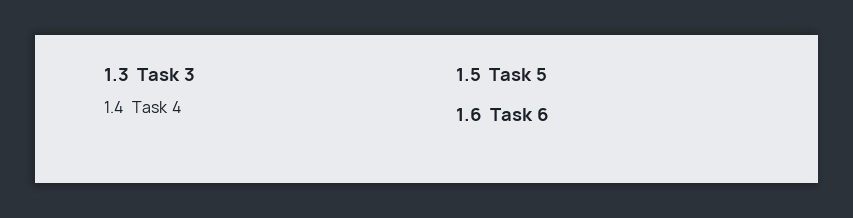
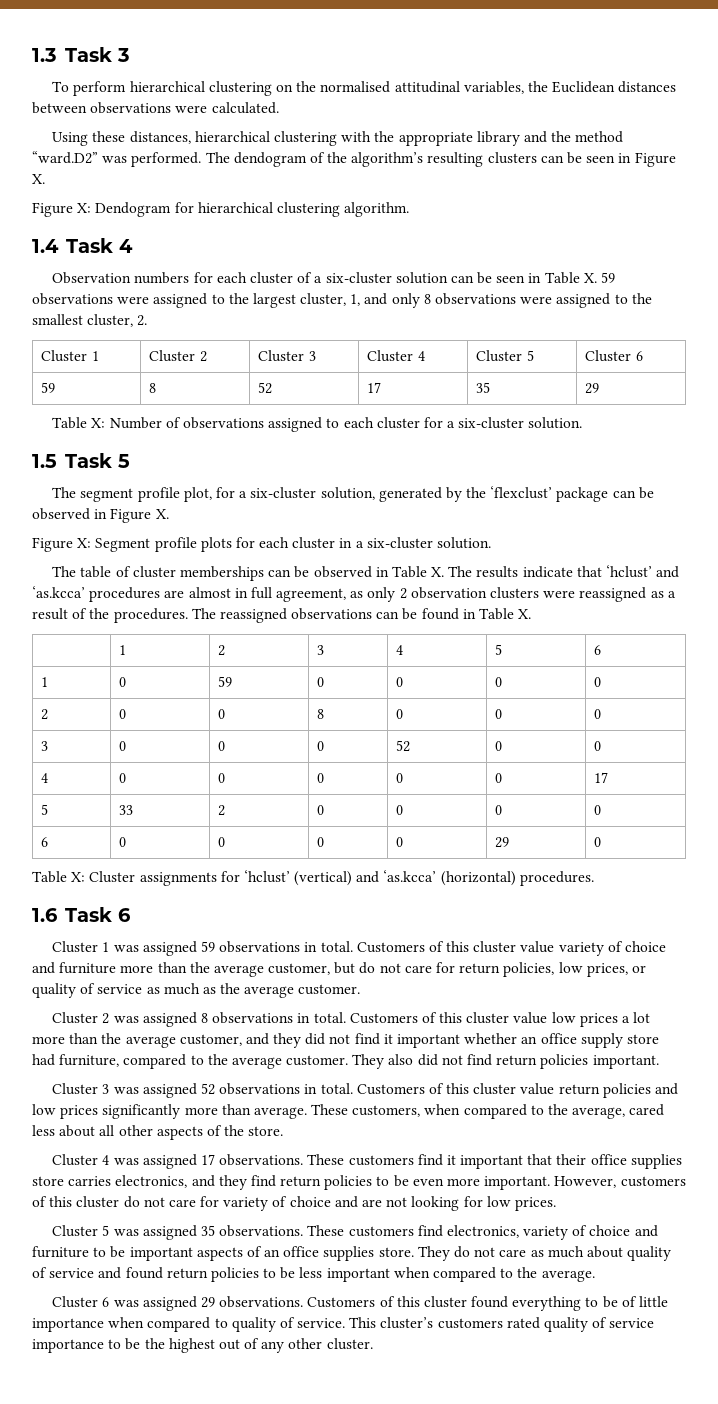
[104,101,181,113] [456,68,547,81] [456,108,549,121] 1.4 Task 4 // 1.5 Task 5 // 1.6 Task 6 -> [52,81,677,96] [32,102,279,114] [52,131,624,146] [32,151,676,167] [32,174,45,184] [32,202,410,217] [32,238,133,253] [52,272,616,284] [32,293,652,308] [32,314,148,327] [41,350,99,362] [149,350,207,362] [258,350,316,362] [367,350,425,362] [476,350,534,362] [585,350,643,362] [41,382,56,393] [149,383,157,393] [258,382,273,394] [367,382,382,393] [476,382,491,393] [585,383,600,394] [52,417,583,432] [32,453,130,468] [52,486,654,502] [32,508,169,523] [32,537,492,552] [52,565,680,581] [32,586,676,602] [32,608,532,623] [119,645,127,655] [218,645,226,656] [317,645,325,655] [396,645,404,655] [495,644,503,655] [594,645,602,655] [41,677,49,687] [119,677,127,687] [218,676,233,687] [317,677,325,687] [396,677,404,687] [495,677,503,687] [594,677,602,687] [41,709,49,720] [119,709,127,719] [218,709,226,719] [317,709,325,719] [396,709,404,719] [495,709,503,719] [594,709,602,719] [41,741,49,751] [119,741,127,751] [218,741,226,751] [317,741,325,751] [396,740,411,752] [495,741,503,751] [594,741,602,751] [41,773,49,783] [119,773,127,783] [218,773,226,783] [317,773,325,783] [396,773,404,783] [495,773,503,783] [594,772,609,783] [41,804,49,815] [119,805,134,815] [218,805,226,816] [317,805,325,815] [396,805,404,815] [495,805,503,815] [594,805,602,815] [41,837,49,847] [119,837,127,847] [218,837,226,847] [317,837,325,847] [396,837,404,847] [495,837,510,848] [594,837,602,847] [32,870,594,886] [32,907,131,922] [52,941,667,956] [32,962,646,977] [32,983,361,998] [52,1012,651,1027] [32,1033,659,1048] [32,1054,659,1069] [52,1083,679,1098] [32,1104,665,1119] [32,1125,284,1140] [52,1154,682,1169] [32,1175,686,1190] [32,1196,556,1211] [52,1225,658,1240] [32,1246,672,1261] [32,1267,595,1282] [52,1296,669,1311] [32,1317,655,1332] [32,1338,373,1353] To perform hierarchical clustering on the normalised attitudinal variables, the Euclidean distances between observations were calculated. // Using these distances, hierarchical clustering with the appropriate library and the method “ward.D2” was performed. The dendogram of the algorithm’s resulting clusters can be seen in Figure X. // Figure X: Dendogram for hierarchical clustering algorithm. // 1.4 Task 4 // Observation numbers for each cluster of a six-cluster solution can be seen in Table X. 59 observations were assigned to the largest cluster, 1, and only 8 observations were assigned to the smallest cluster, 2. // Cluster 1 | Cluster 2 | Cluster 3 | Cluster 4 | Cluster 5 | Cluster 6 // 59 | 8 | 52 | 17 | 35 | 29 // Table X: Number of observations assigned to each cluster for a six-cluster solution. // 1.5 Task 5 // The segment profile plot, for a six-cluster solution, generated by the ‘flexclust’ package can be observed in Figure X. // Figure X: Segment profile plots for each cluster in a six-cluster solution. // The table of cluster memberships can be observed in Table X. The results indicate that ‘hclust’ and ‘as.kcca’ procedures are almost in full agreement, as only 2 observation clusters were reassigned as a result of the procedures. The reassigned observations can be found in Table X. // | 1 | 2 | 3 | 4 | 5 | 6 // 1 | 0 | 59 | 0 | 0 | 0 | 0 // 2 | 0 | 0 | 8 | 0 | 0 | 0 // 3 | 0 | 0 | 0 | 52 | 0 | 0 // 4 | 0 | 0 | 0 | 0 | 0 | 17 // 5 | 33 | 2 | 0 | 0 | 0 | 0 // 6 | 0 | 0 | 0 | 0 | 29 | 0 // Table X: Cluster assignments for ‘hclust’ (vertical) and ‘as.kcca’ (horizontal) procedures. // 1.6 Task 6 // Cluster 1 was assigned 59 observations in total. Customers of this cluster value variety of choice and furniture more than the average customer, but do not care for return policies, low prices, or quality of service as much as the average customer. // Cluster 2 was assigned 8 observations in total. Customers of this cluster value low prices a lot more than the average customer, and they did not find it important whether an office supply store had furniture, compared to the average customer. They also did not find return policies important. // Cluster 3 was assigned 52 observations in total. Customers of this cluster value return policies and low prices significantly more than average. These customers, when compared to the average, cared less about all other aspects of the store. // Cluster 4 was assigned 17 observations. These customers find it important that their office supplies store carries electronics, and they find return policies to be even more important. However, customers of this cluster do not care for variety of choice and are not looking for low prices. // Cluster 5 was assigned 35 observations. These customers find electronics, variety of choice and furniture to be important aspects of an office supplies store. They do not care as much about quality of service and found return policies to be less important when compared to the average. // Cluster 6 was assigned 29 observations. Customers of this cluster found everything to be of little importance when compared to quality of service. This cluster’s customers rated quality of service importance to be the highest out of any other cluster.

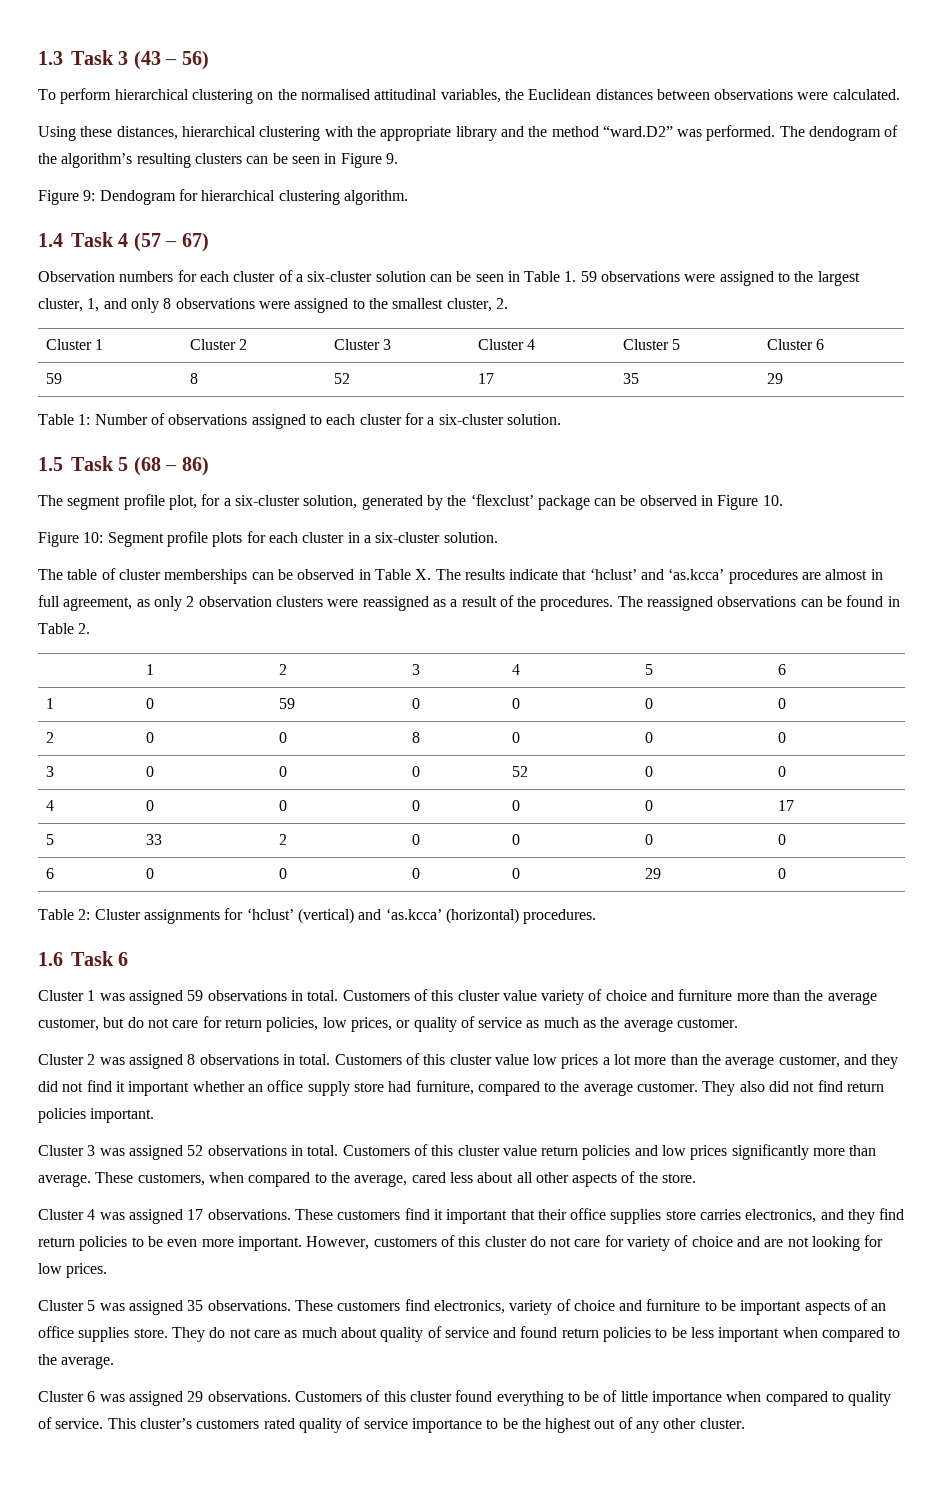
(130, 55) none -> [133,51,209,70] (43 – 56)
[32,174,45,184] [32,202,92,217] X. // Figure X: -> [385,153,398,164] [38,190,96,205] 9. // Figure 9:
(133, 246) none -> [133,233,209,252] (57 – 67)
[583,273,597,283] X. -> [564,271,577,282] 1.
[91,418,106,428] X: -> [78,414,91,425] 1:
(130, 461) none -> [133,457,209,476] (68 – 86)
[155,509,169,519] [32,537,92,552] X. // Figure X: -> [762,495,783,506] [38,532,104,547] 10. // Figure 10:
[518,609,532,619] X. -> [78,623,91,634] 2.
[71,872,86,882] X: -> [78,909,91,920] 2:

